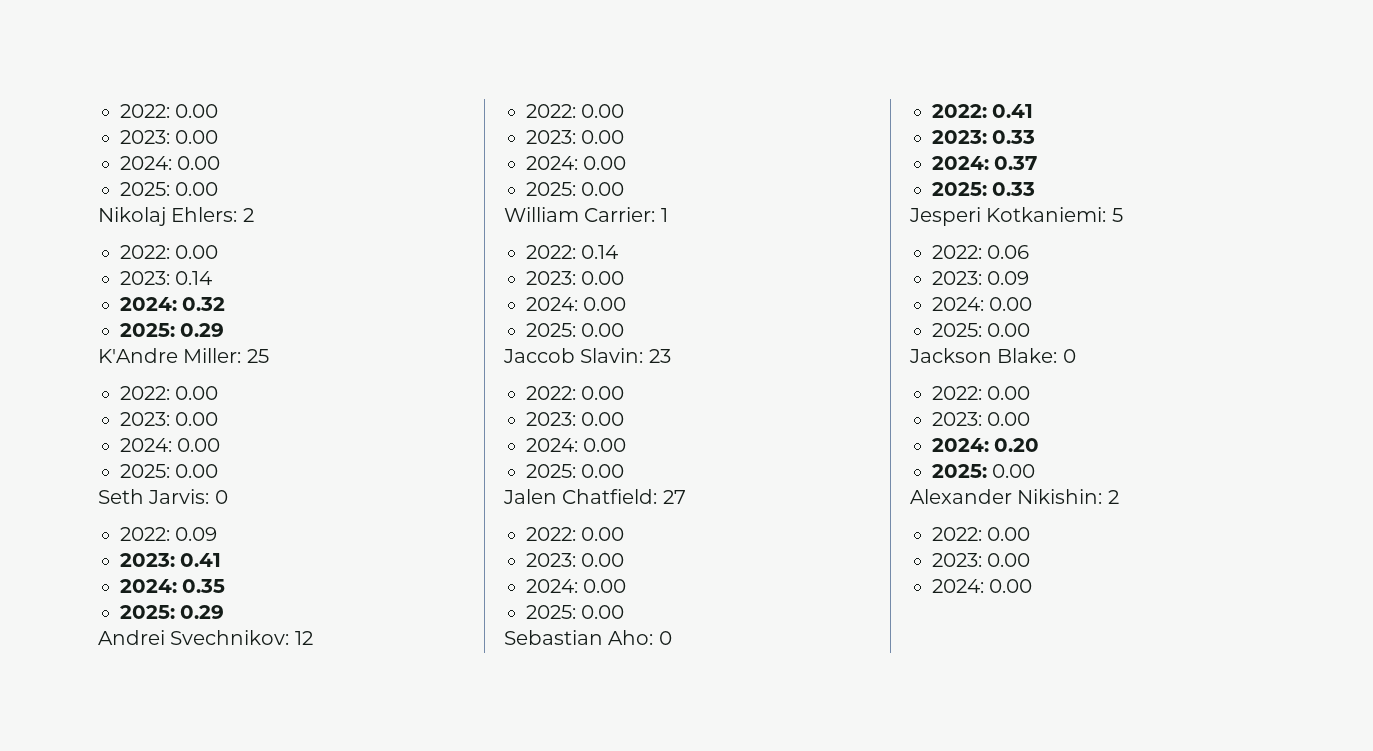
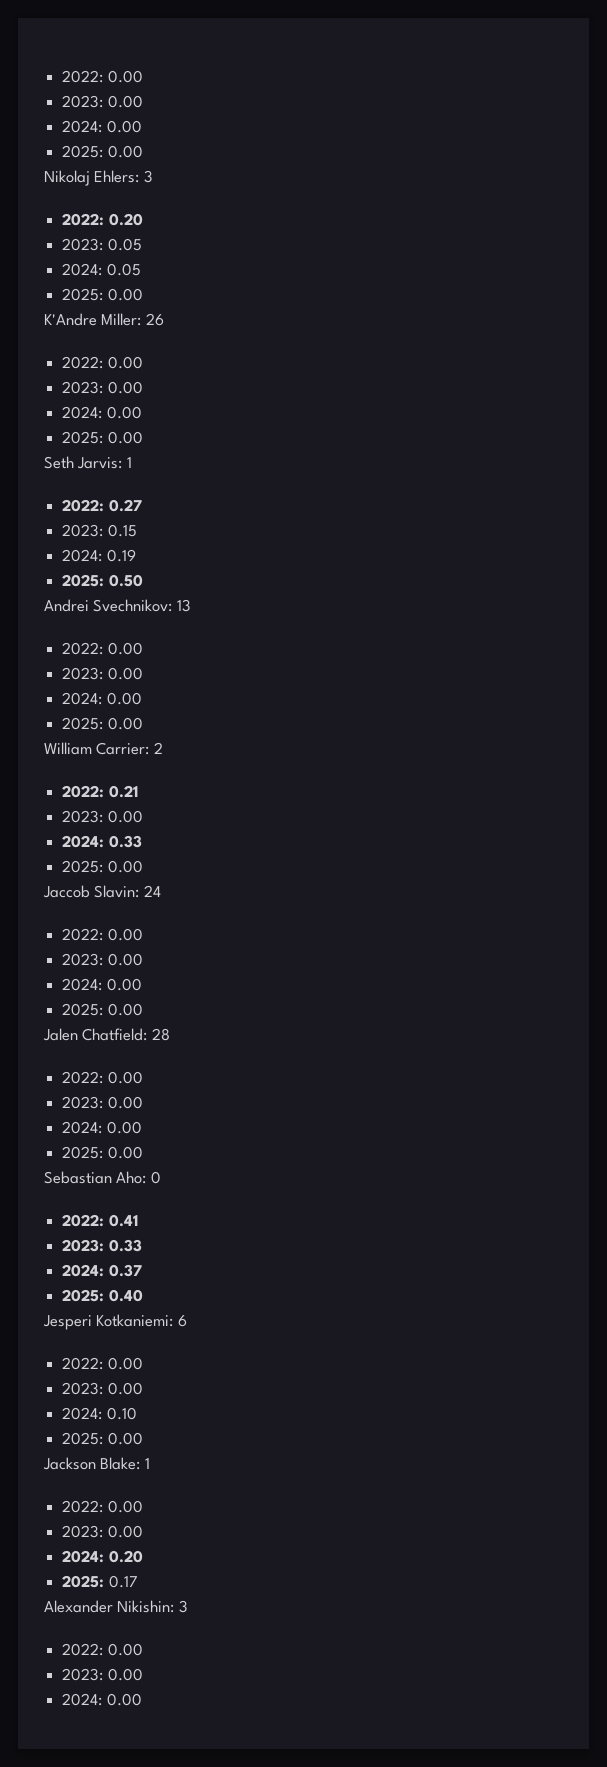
[242,208,254,222] [120,245,219,259] [120,271,213,285] [120,297,226,311] [120,323,225,337] 2 // 2022: 0.00 // 2023: 0.14 // 2024: 0.32 // 2025: 0.29 -> [143,170,153,183] [62,213,143,226] [62,238,142,251] [62,263,141,276] [62,288,143,301] 3 // 2022: 0.20 // 2023: 0.05 // 2024: 0.05 // 2025: 0.00
[246,349,269,363] 25 -> [145,313,164,326] 26
[214,490,228,504] [120,527,218,541] [120,553,222,567] [120,579,226,593] [120,605,225,619] 0 // 2022: 0.09 // 2023: 0.41 // 2024: 0.35 // 2025: 0.29 -> [126,457,132,468] [62,499,142,512] [62,524,137,537] [62,549,136,562] [62,574,143,587] 1 // 2022: 0.27 // 2023: 0.15 // 2024: 0.19 // 2025: 0.50
[294,631,313,645] 12 -> [176,599,191,612] 13
[660,208,668,222] [526,245,619,259] [526,271,625,285] [526,297,627,311] 1 // 2022: 0.14 // 2023: 0.00 // 2024: 0.00 -> [153,742,163,754] [62,785,138,798] [62,810,143,823] [62,835,142,848] 2 // 2022: 0.21 // 2023: 0.00 // 2024: 0.33
[648,349,671,363] 23 -> [143,885,161,897] 24
[662,490,686,504] 27 -> [151,1028,170,1041] 28
[992,182,1036,196] 0.33 -> [108,1289,143,1302] 0.40
[1111,208,1123,222] [932,245,1030,259] [932,271,1030,285] [932,297,1033,311] 5 // 2022: 0.06 // 2023: 0.09 // 2024: 0.00 -> [177,1315,187,1327] [62,1357,143,1370] [62,1382,143,1395] [62,1407,137,1420] 6 // 2022: 0.00 // 2023: 0.00 // 2024: 0.10
[1062,349,1076,363] 0 -> [144,1458,150,1469] 1
[992,464,1036,478] 0.00 -> [108,1575,138,1588] 0.17
[1107,490,1119,504] 2 -> [178,1600,188,1613] 3

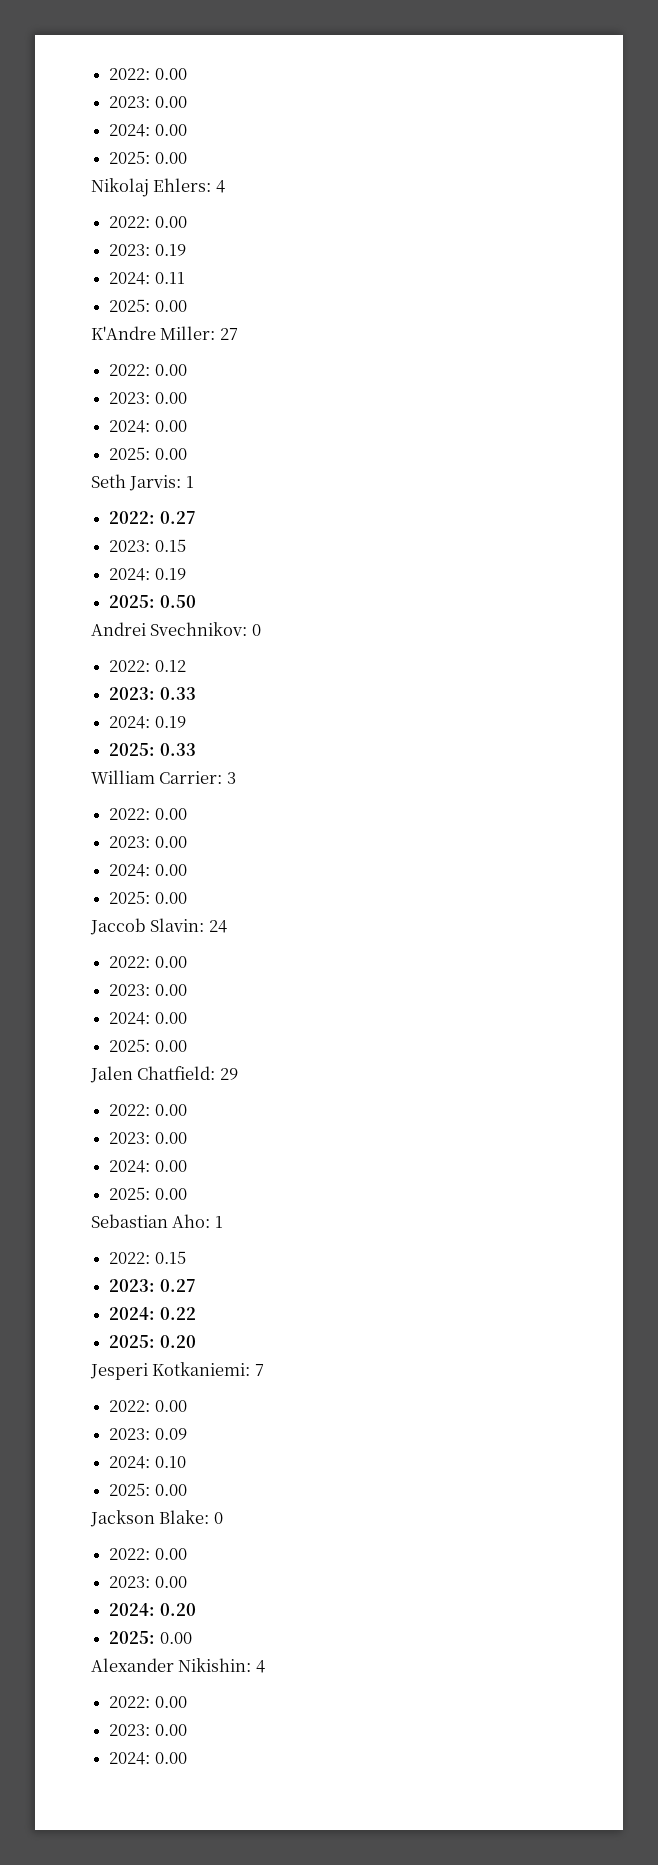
[143,170,153,183] [62,213,143,226] [62,238,142,251] [62,263,141,276] 3 // 2022: 0.20 // 2023: 0.05 // 2024: 0.05 -> [215,180,225,193] [109,216,187,228] [109,244,186,256] [109,272,185,285] 4 // 2022: 0.00 // 2023: 0.19 // 2024: 0.11
[145,313,164,326] 26 -> [219,328,238,340] 27
[176,599,191,612] [62,642,143,655] [62,667,143,680] [62,692,142,705] [62,717,143,730] [44,742,163,755] [62,785,138,798] [62,810,143,823] [62,835,142,848] [62,860,143,873] 13 // 2022: 0.00 // 2023: 0.00 // 2024: 0.00 // 2025: 0.00 // William Carrier: 2 // 2022: 0.21 // 2023: 0.00 // 2024: 0.33 // 2025: 0.00 -> [251,624,261,636] [109,660,186,672] [109,687,196,700] [109,716,186,729] [109,743,196,756] [91,770,236,784] [109,808,187,820] [109,836,187,848] [109,864,187,877] [109,891,187,904] 0 // 2022: 0.12 // 2023: 0.33 // 2024: 0.19 // 2025: 0.33 // William Carrier: 3 // 2022: 0.00 // 2023: 0.00 // 2024: 0.00 // 2025: 0.00
[151,1028,170,1041] 28 -> [219,1068,238,1080] 29
[150,1171,161,1184] [62,1214,138,1227] [62,1239,142,1252] [62,1264,142,1277] [62,1289,143,1302] 0 // 2022: 0.41 // 2023: 0.33 // 2024: 0.37 // 2025: 0.40 -> [214,1216,223,1228] [109,1251,186,1264] [109,1279,196,1292] [109,1307,196,1320] [109,1335,196,1348] 1 // 2022: 0.15 // 2023: 0.27 // 2024: 0.22 // 2025: 0.20
[177,1315,187,1327] [62,1357,143,1370] [62,1382,143,1395] 6 // 2022: 0.00 // 2023: 0.00 -> [254,1364,264,1376] [109,1400,187,1412] [109,1428,187,1440] 7 // 2022: 0.00 // 2023: 0.09
[144,1458,150,1469] 1 -> [213,1512,223,1524] 0
[108,1575,138,1588] 0.17 -> [159,1632,192,1644] 0.00
[178,1600,188,1613] 3 -> [255,1660,265,1673] 4

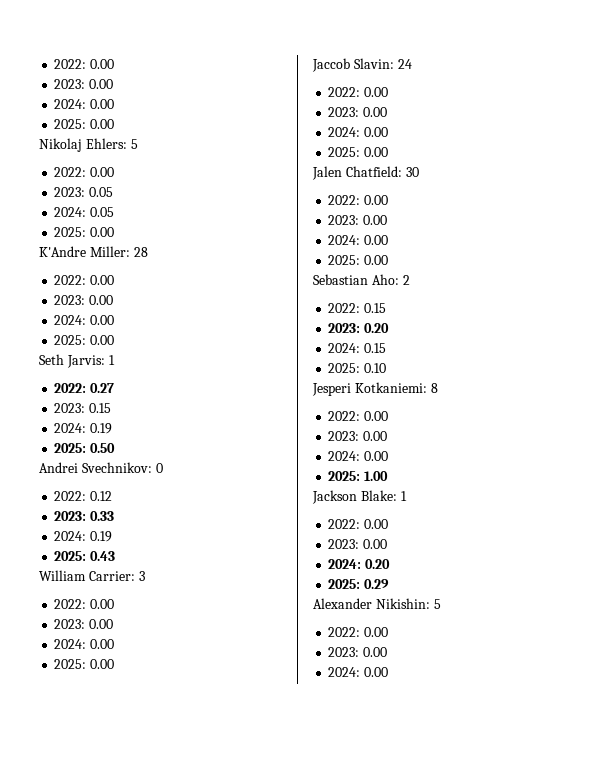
[215,180,225,193] [109,216,187,228] [109,244,186,256] [109,272,185,285] 4 // 2022: 0.00 // 2023: 0.19 // 2024: 0.11 -> [130,139,138,149] [54,167,115,177] [54,187,114,197] [54,207,115,217] 5 // 2022: 0.00 // 2023: 0.05 // 2024: 0.05
[219,328,238,340] 27 -> [133,247,148,257] 28
[159,743,196,756] 0.33 -> [90,551,116,561] 0.43
[219,1068,238,1080] 29 -> [405,167,419,177] 30
[214,1216,223,1228] 1 -> [402,275,410,285] 2
[159,1279,196,1292] [109,1307,196,1320] [109,1335,196,1348] 0.27 // 2024: 0.22 // 2025: 0.20 -> [364,323,390,333] [328,343,387,353] [328,363,387,373] 0.20 // 2024: 0.15 // 2025: 0.10
[254,1364,264,1376] [109,1400,187,1412] [109,1428,187,1440] [109,1456,186,1469] [109,1483,187,1496] 7 // 2022: 0.00 // 2023: 0.09 // 2024: 0.10 // 2025: 0.00 -> [430,383,438,393] [328,411,389,421] [328,431,388,441] [328,451,389,461] [328,471,389,481] 8 // 2022: 0.00 // 2023: 0.00 // 2024: 0.00 // 2025: 1.00
[213,1512,223,1524] 0 -> [400,491,407,501] 1
[159,1632,192,1644] 0.00 -> [364,579,390,589] 0.29
[255,1660,265,1673] 4 -> [433,599,441,609] 5

